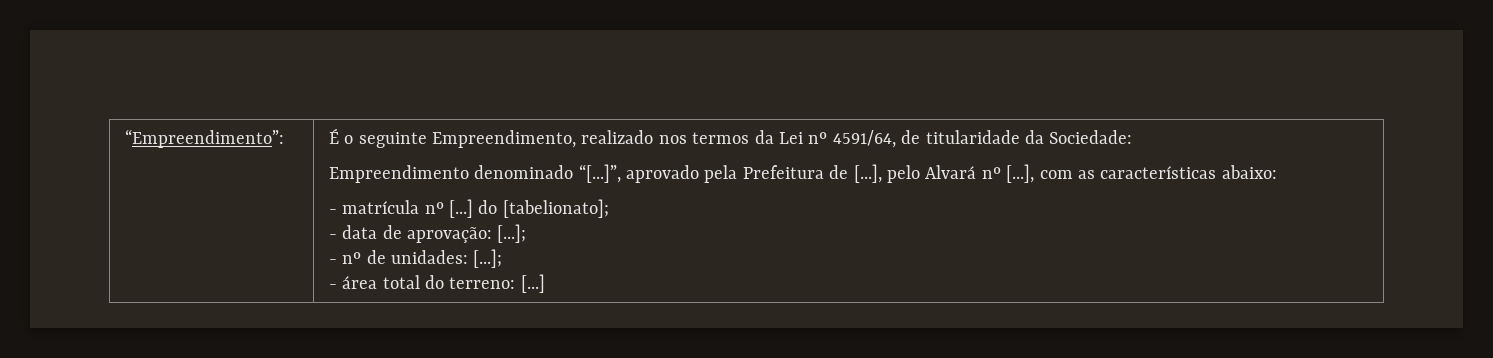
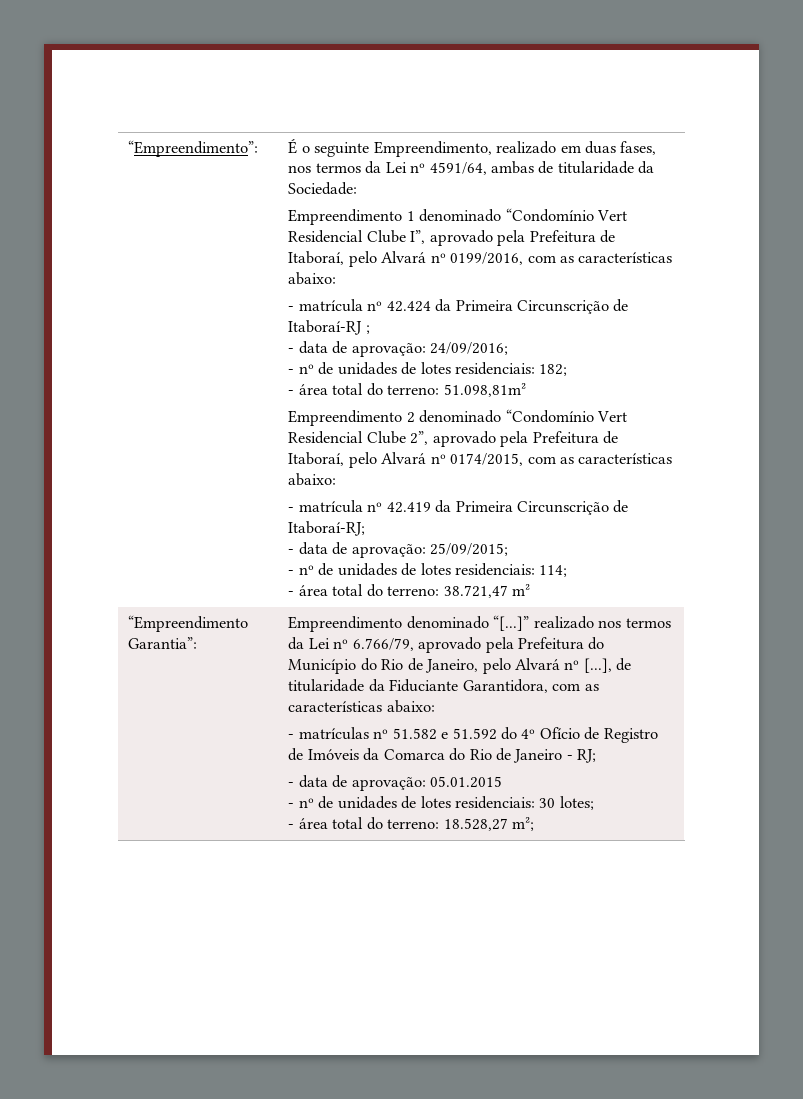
(654, 137) none -> [560,141,657,155] em duas fases,
(896, 139) none -> [490,161,534,174] ambas
[474,164,1277,183] [328,199,609,218] [328,224,527,243] [328,249,503,268] [328,274,545,293] denominado “[...]”, aprovado pela Prefeitura de [...], pelo Alvará nº [...], com as características abaixo: // - matrícula nº [...] do [tabelionato]; // - data de aprovação: [...]; // - nº de unidades: [...]; // - área total do terreno: [...] -> [406,208,628,222] [288,230,615,246] [288,251,673,267] [288,272,337,285] [288,299,629,314] [288,320,370,335] [288,341,509,357] [288,362,568,376] [288,383,526,397] [288,409,628,426] [288,431,618,447] [288,452,673,468] [288,473,337,486] [288,500,629,515] [288,521,366,536] [288,542,509,558] [288,563,568,577] [288,584,530,598] [128,615,249,632] [128,637,198,649] [288,615,671,632] [288,637,605,653] [288,658,632,674] [288,679,599,693] [288,700,435,713] [288,727,658,743] [288,748,597,763] [288,775,503,791] [288,796,594,810] [288,817,534,831] 1 denominado “Condomínio Vert Residencial Clube I”, aprovado pela Prefeitura de Itaboraí, pelo Alvará nº 0199/2016, com as características abaixo: // - matrícula nº 42.424 da Primeira Circunscrição de Itaboraí-RJ ; // - data de aprovação: 24/09/2016; // - nº de unidades de lotes residenciais: 182; // - área total do terreno: 51.098,81m² // Empreendimento 2 denominado “Condomínio Vert Residencial Clube 2”, aprovado pela Prefeitura de Itaboraí, pelo Alvará nº 0174/2015, com as características abaixo: // - matrícula nº 42.419 da Primeira Circunscrição de Itaboraí-RJ; // - data de aprovação: 25/09/2015; // - nº de unidades de lotes residenciais: 114; // - área total do terreno: 38.721,47 m² // “Empreendimento Garantia”: | Empreendimento denominado “[...]” realizado nos termos da Lei nº 6.766/79, aprovado pela Prefeitura do Município do Rio de Janeiro, pelo Alvará nº [...], de titularidade da Fiduciante Garantidora, com as características abaixo: // - matrículas nº 51.582 e 51.592 do 4º Ofício de Registro de Imóveis da Comarca do Rio de Janeiro - RJ; // - data de aprovação: 05.01.2015 // - nº de unidades de lotes residenciais: 30 lotes; // - área total do terreno: 18.528,27 m²;

